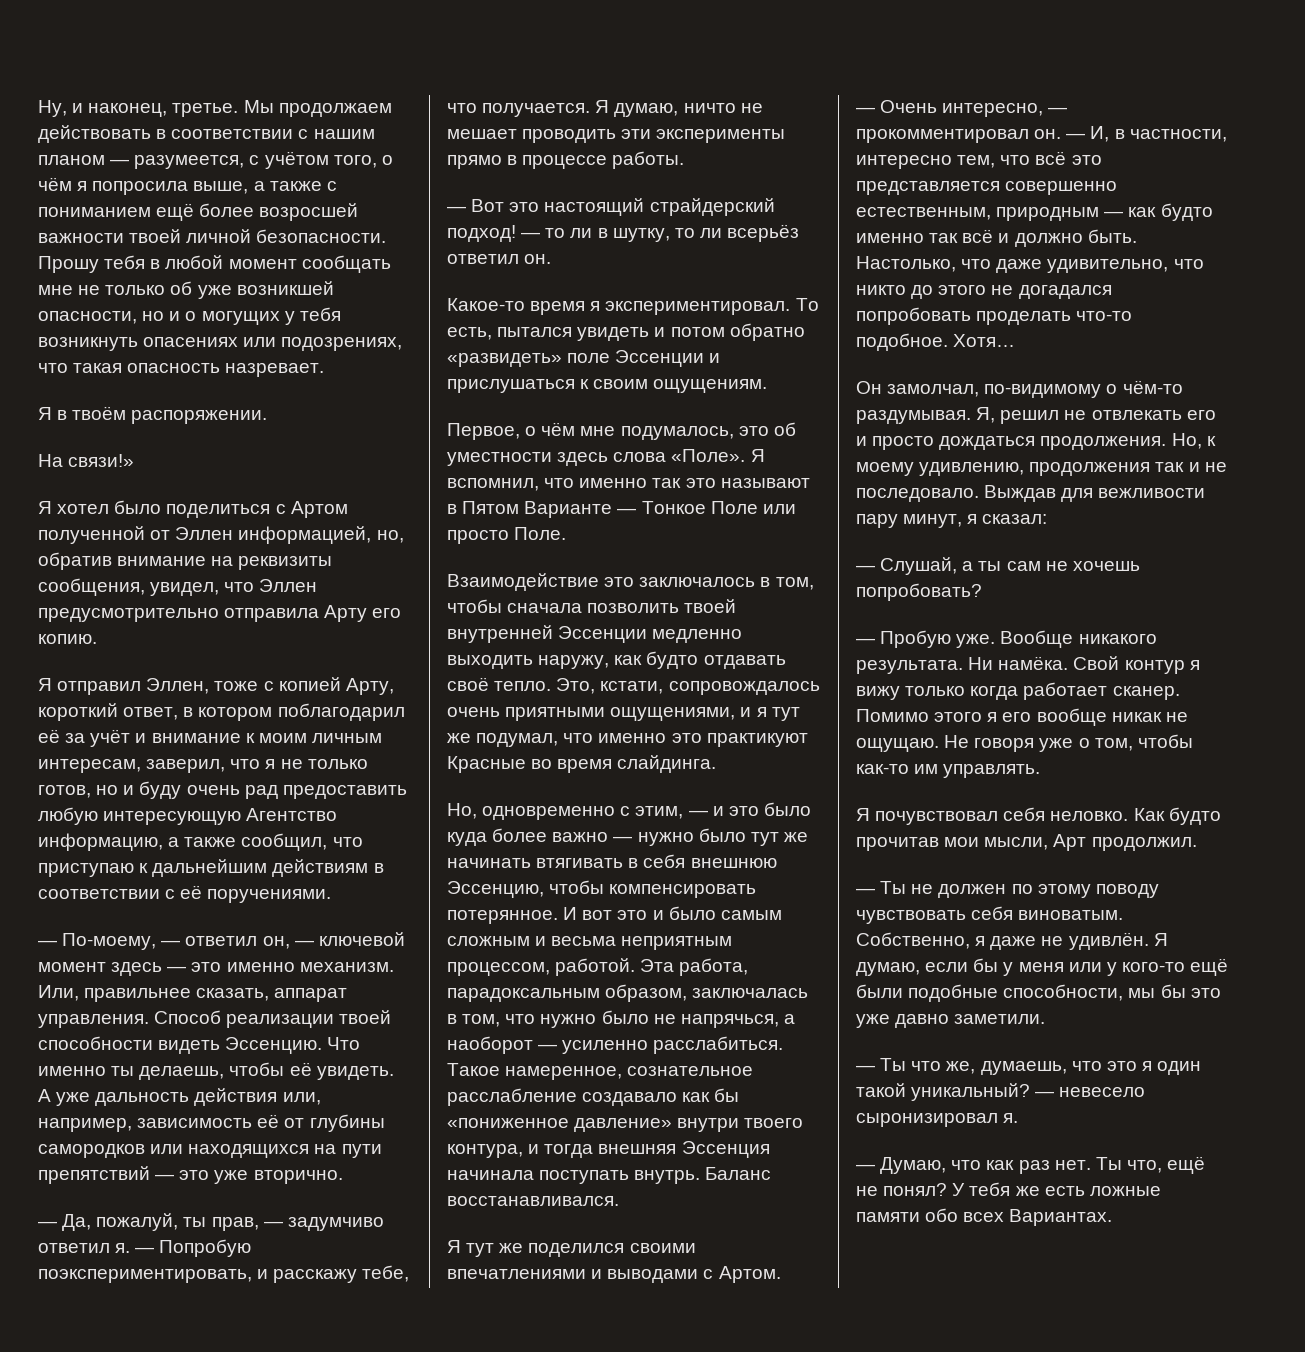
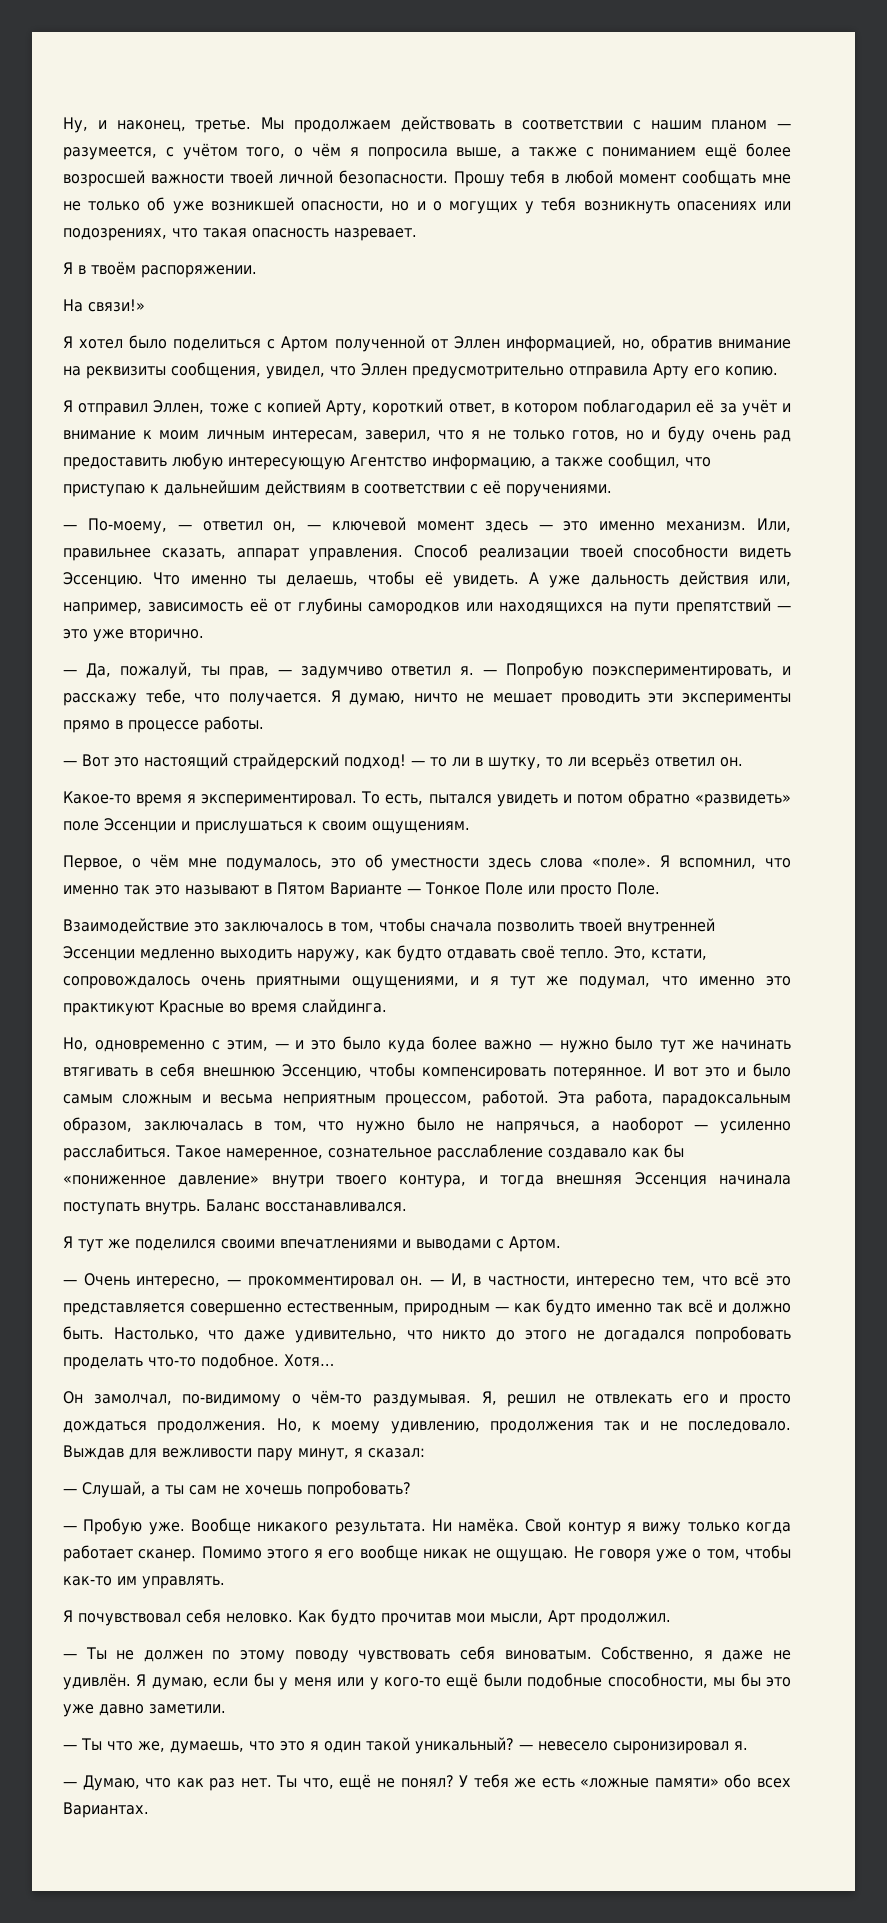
[671,449,746,462] «Поле». -> [592,858,652,868] «поле».
[1089,1186,1161,1196] [856,1212,920,1222] ложные памяти -> [580,1778,719,1788] «ложные памяти»

